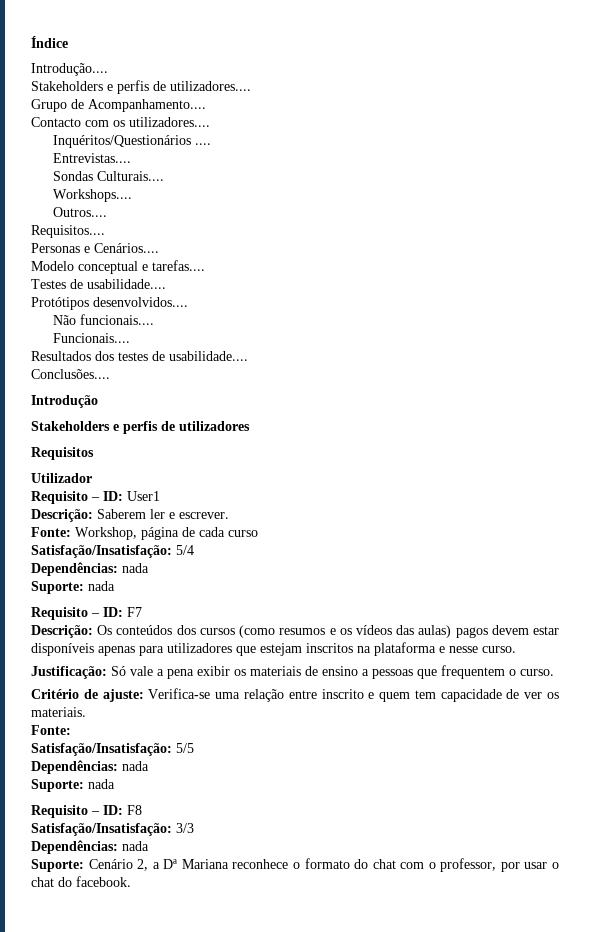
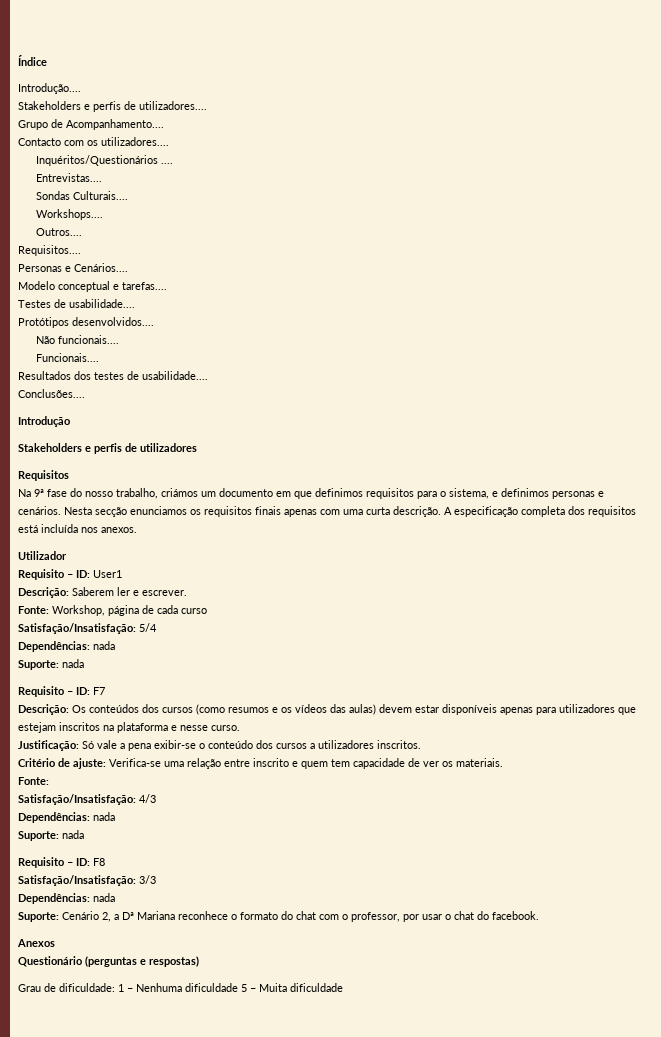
(94, 453) none -> [18,488,604,499] [18,506,636,517] [18,524,137,533] // Na 9ª fase do nosso trabalho, criámos um documento em que definimos requisitos para o sistema, e definimos personas e cenários. Nesta secção enunciamos os requisitos finais apenas com uma curta descrição. A especificação completa dos requisitos está incluída nos anexos.
[455,627,488,638] pagos -> (376, 709) none
[197,665,554,679] exibir os materiais de ensino a pessoas que frequentem o curso. -> [154,740,421,749] exibir-se o conteúdo dos cursos a utilizadores inscritos.
[176,743,194,753] 5/5 -> [139,794,156,803] 4/3
(131, 881) none -> [17,939,55,947] [18,956,199,967] [18,983,343,992] // Anexos // Questionário (perguntas e respostas) // Grau de dificuldade: 1 – Nenhuma dificuldade 5 – Muita dificuldade

